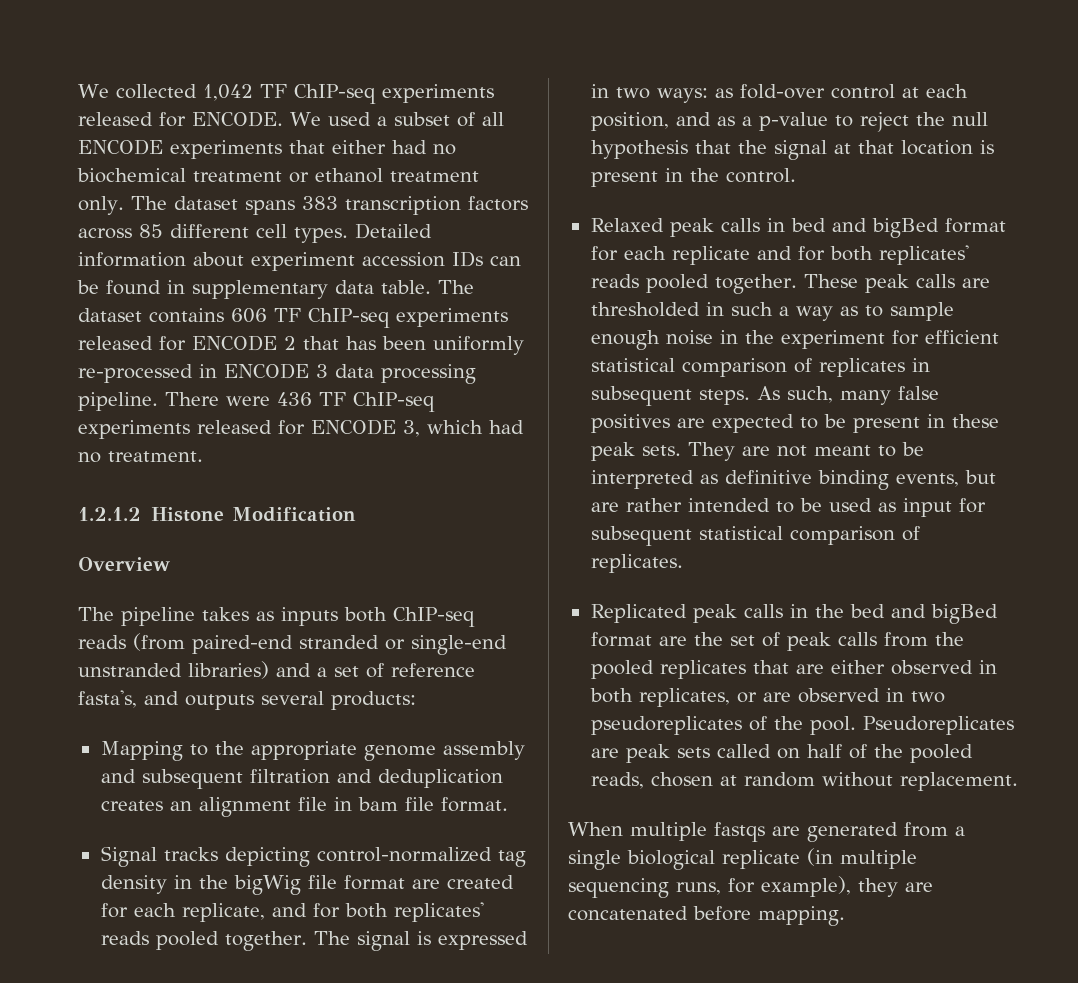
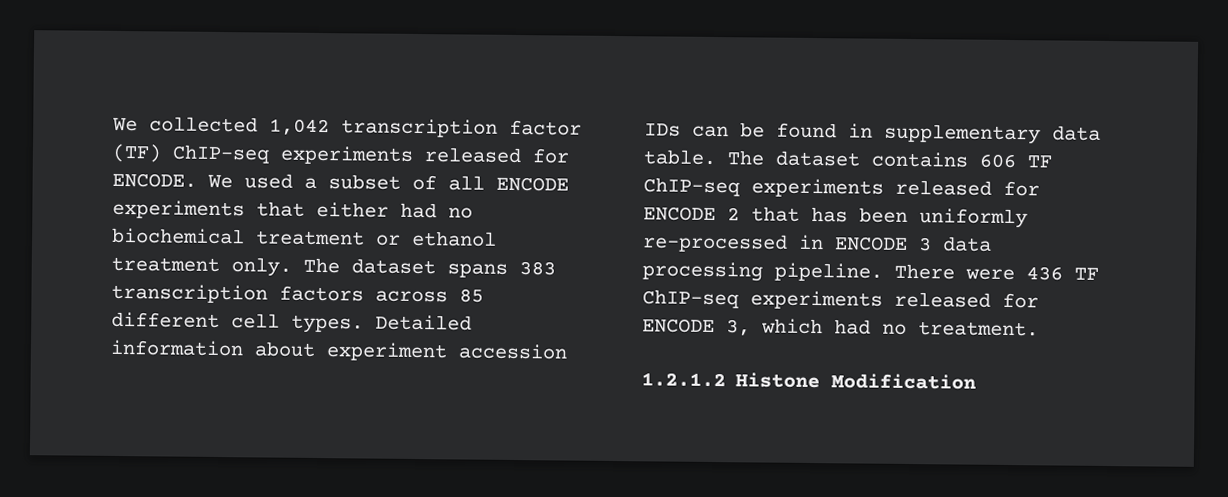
[259,84,287,98] TF -> [341,118,582,138] [112,143,162,163] transcription factor (TF)
[78,557,170,571] [78,607,475,627] [78,633,507,655] [78,661,475,679] [78,690,416,710] [100,741,525,761] [100,769,503,789] [100,797,508,817] [100,846,526,867] [100,875,514,895] [100,902,484,922] [100,931,528,951] [590,84,968,103] [590,112,988,132] [590,140,994,160] [590,168,796,187] [590,218,1006,238] [590,245,969,265] [590,274,990,294] [590,302,954,321] [590,330,999,350] [590,358,930,377] [590,386,939,406] [590,414,999,433] [590,442,924,461] [590,470,996,490] [590,498,986,517] [590,526,920,546] [590,554,683,573] [590,604,998,624] [590,632,964,651] [590,660,997,679] [589,688,945,707] [590,716,1014,735] [590,744,973,763] [590,772,1018,791] [568,822,965,842] [568,848,917,870] [568,876,933,898] [568,906,845,926] // Overview // The pipeline takes as inputs both ChIP-seq reads (from paired-end stranded or single-end unstranded libraries) and a set of reference fasta's, and outputs several products: // Mapping to the appropriate genome assembly and subsequent filtration and deduplication creates an alignment file in bam file format. // Signal tracks depicting control-normalized tag density in the bigWig file format are created for each replicate, and for both replicates' reads pooled together. The signal is expressed in two ways: as fold-over control at each position, and as a p-value to reject the null hypothesis that the signal at that location is present in the control. // Relaxed peak calls in bed and bigBed format for each replicate and for both replicates' reads pooled together. These peak calls are thresholded in such a way as to sample enough noise in the experiment for efficient statistical comparison of replicates in subsequent steps. As such, many false positives are expected to be present in these peak sets. They are not meant to be interpreted as definitive binding events, but are rather intended to be used as input for subsequent statistical comparison of replicates. // Replicated peak calls in the bed and bigBed format are the set of peak calls from the pooled replicates that are either observed in both replicates, or are observed in two pseudoreplicates of the pool. Pseudoreplicates are peak sets called on half of the pooled reads, chosen at random without replacement. // When multiple fastqs are generated from a single biological replicate (in multiple sequencing runs, for example), they are concatenated before mapping. -> (977, 381) none

